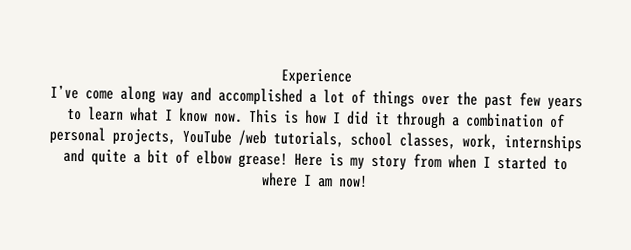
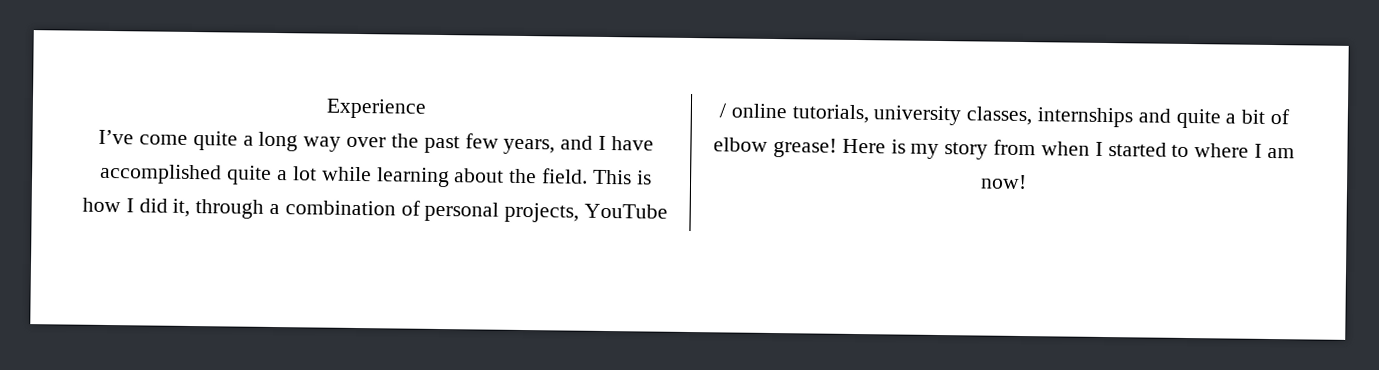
[119,85,583,111] [67,106,243,123] along way and accomplished a lot of things over the past few years to learn what I know now. -> [192,131,654,155] [99,163,588,188] quite a long way over the past few years, and I have accomplished quite a lot while learning about the field.
[375,111,390,125] it -> [172,198,191,217] it,
[237,129,498,150] /web tutorials, school classes, work, -> [718,103,1033,126] / online tutorials, university classes,

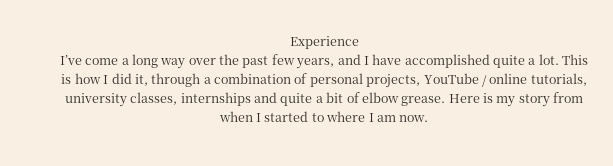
[192,131,238,151] quite -> (119, 61) none
[292,166,588,188] lot while learning about the field. -> [538,54,559,65] lot.
[773,138,838,158] grease! -> [401,96,446,106] grease.
[980,174,1027,190] now! -> [399,115,429,122] now.

